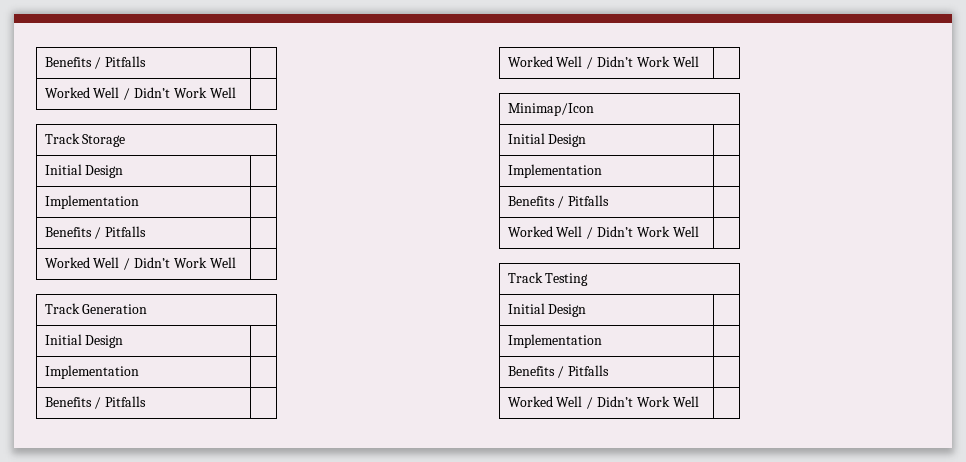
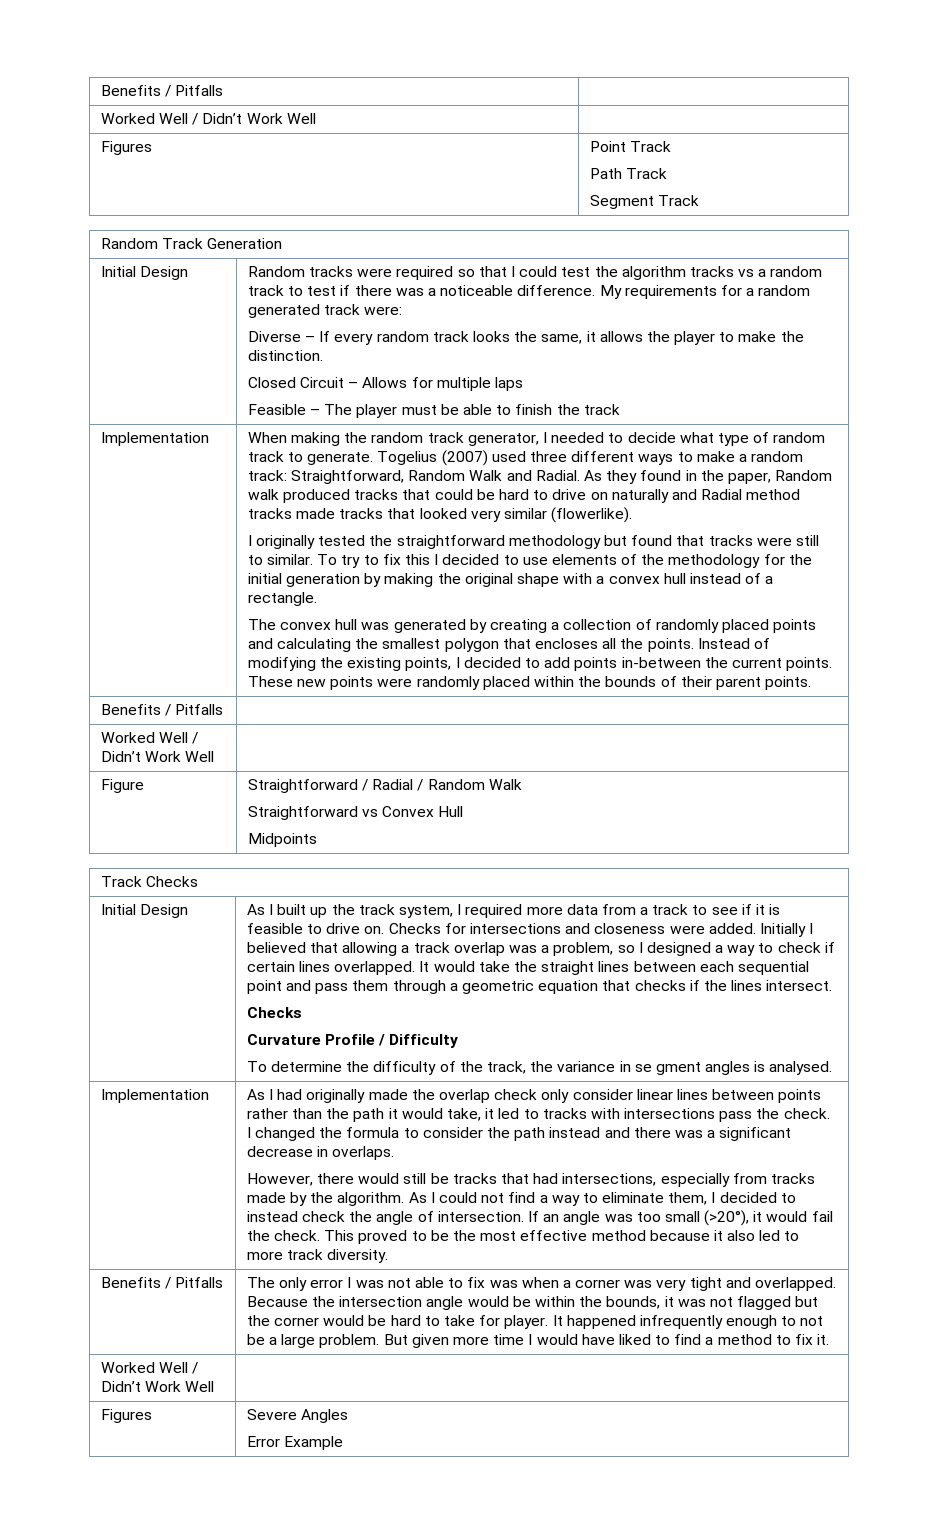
[44,56,147,69] [44,87,236,100] [44,133,126,147] [44,164,124,178] [44,195,139,209] [44,226,147,239] [44,257,236,270] [44,303,148,314] [44,334,124,348] [44,365,139,379] [44,396,147,409] [507,56,699,69] [507,103,594,116] [507,133,587,147] [507,164,602,178] [507,195,610,208] [507,226,699,239] [507,272,589,286] [507,303,587,317] [507,334,602,348] [507,365,610,378] [507,396,699,409] Benefits / Pitfalls | // Worked Well / Didn’t Work Well | // Track Storage // Initial Design | // Implementation | // Benefits / Pitfalls | // Worked Well / Didn’t Work Well | // Track Generation // Initial Design | // Implementation | // Benefits / Pitfalls | // Worked Well / Didn’t Work Well | // Minimap/Icon // Initial Design | // Implementation | // Benefits / Pitfalls | // Worked Well / Didn’t Work Well | // Track Testing // Initial Design | // Implementation | // Benefits / Pitfalls | // Worked Well / Didn’t Work Well | -> [100,85,224,97] [100,113,316,125] [100,141,152,155] [589,141,672,152] [589,168,668,179] [589,195,700,209] [100,238,283,249] [100,266,189,280] [247,266,823,280] [247,285,811,299] [247,304,403,318] [247,331,804,345] [247,350,323,361] [247,377,523,391] [247,404,620,418] [100,432,209,446] [247,432,826,446] [247,450,804,466] [247,470,833,484] [247,489,801,503] [247,507,633,523] [247,535,819,549] [247,554,812,568] [247,573,774,587] [247,592,317,606] [247,619,817,633] [247,638,770,652] [247,657,833,671] [247,676,812,690] [100,704,224,716] [100,732,199,744] [100,751,215,762] [100,779,144,793] [247,779,522,793] [247,806,464,820] [247,833,317,847] [100,876,199,887] [100,904,189,918] [246,904,781,918] [246,923,814,937] [246,942,835,956] [246,961,809,975] [246,980,833,994] [246,1007,302,1018] [246,1034,459,1048] [246,1061,833,1075] [100,1089,209,1103] [246,1089,822,1103] [246,1108,830,1122] [246,1127,792,1141] [246,1146,395,1160] [246,1173,815,1187] [246,1192,796,1206] [246,1210,833,1226] [246,1230,800,1244] [246,1249,389,1263] [100,1277,224,1289] [246,1277,836,1291] [246,1296,819,1310] [246,1315,824,1329] [246,1334,830,1348] [100,1362,199,1374] [100,1381,215,1392] [100,1409,152,1423] [246,1409,349,1423] [246,1436,344,1450] Benefits / Pitfalls | // Worked Well / Didn’t Work Well | // Figures | Point Track // Path Track // Segment Track // Random Track Generation // Initial Design | Random tracks were required so that I could test the algorithm tracks vs a random track to test if there was a noticeable difference. My requirements for a random generated track were: // Diverse – If every random track looks the same, it allows the player to make the distinction. // Closed Circuit – Allows for multiple laps // Feasible – The player must be able to finish the track // Implementation | When making the random track generator, I needed to decide what type of random track to generate. Togelius (2007) used three different ways to make a random track: Straightforward, Random Walk and Radial. As they found in the paper, Random walk produced tracks that could be hard to drive on naturally and Radial method tracks made tracks that looked very similar (flowerlike). // I originally tested the straightforward methodology but found that tracks were still to similar. To try to fix this I decided to use elements of the methodology for the initial generation by making the original shape with a convex hull instead of a rectangle. // The convex hull was generated by creating a collection of randomly placed points and calculating the smallest polygon that encloses all the points. Instead of modifying the existing points, I decided to add points in-between the current points. These new points were randomly placed within the bounds of their parent points. // Benefits / Pitfalls | // Worked Well / Didn’t Work Well | // Figure | Straightforward / Radial / Random Walk // Straightforward vs Convex Hull // Midpoints // Track Checks // Initial Design | As I built up the track system, I required more data from a track to see if it is feasible to drive on. Checks for intersections and closeness were added. Initially I believed that allowing a track overlap was a problem, so I designed a way to check if certain lines overlapped. It would take the straight lines between each sequential point and pass them through a geometric equation that checks if the lines intersect. // Checks // Curvature Profile / Difficulty // To determine the difficulty of the track, the variance in se gment angles is analysed. // Implementation | As I had originally made the overlap check only consider linear lines between points rather than the path it would take, it led to tracks with intersections pass the check. I changed the formula to consider the path instead and there was a significant decrease in overlaps. // However, there would still be tracks that had intersections, especially from tracks made by the algorithm. As I could not find a way to eliminate them, I decided to instead check the angle of intersection. If an angle was too small (>20°), it would fail the check. This proved to be the most effective method because it also led to more track diversity. // Benefits / Pitfalls | The only error I was not able to fix was when a corner was very tight and overlapped. Because the intersection angle would be within the bounds, it was not flagged but the corner would be hard to take for player. It happened infrequently enough to not be a large problem. But given more time I would have liked to find a method to fix it. // Worked Well / Didn’t Work Well | // Figures | Severe Angles // Error Example

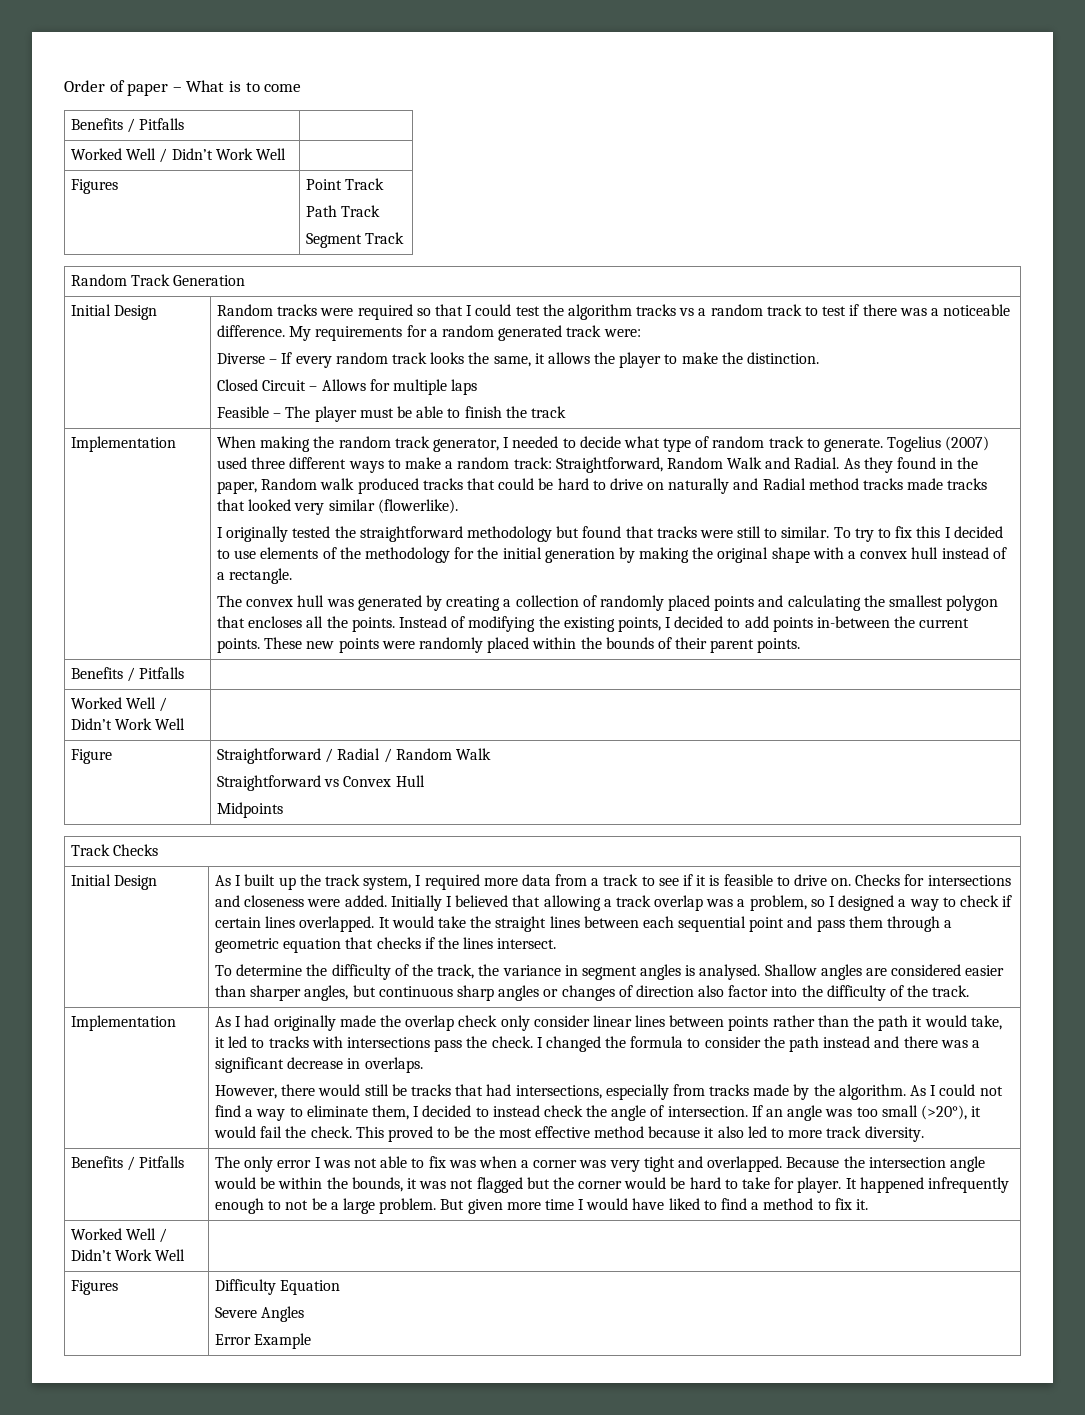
(100, 90) none -> [64,80,302,96] Order of paper – What is to come //
[246,1007,302,1018] [246,1034,459,1048] // Checks // Curvature Profile / Difficulty -> (557, 943) none
[634,1062,701,1075] se gment -> [581,966,637,980] segment
(833, 1068) none -> [764,964,1005,980] [215,985,970,1001] Shallow angles are considered easier than sharper angles, but continuous sharp angles or changes of direction also factor into the difficulty of the track.
(152, 1416) none -> [215,1279,341,1295] Difficulty Equation //

